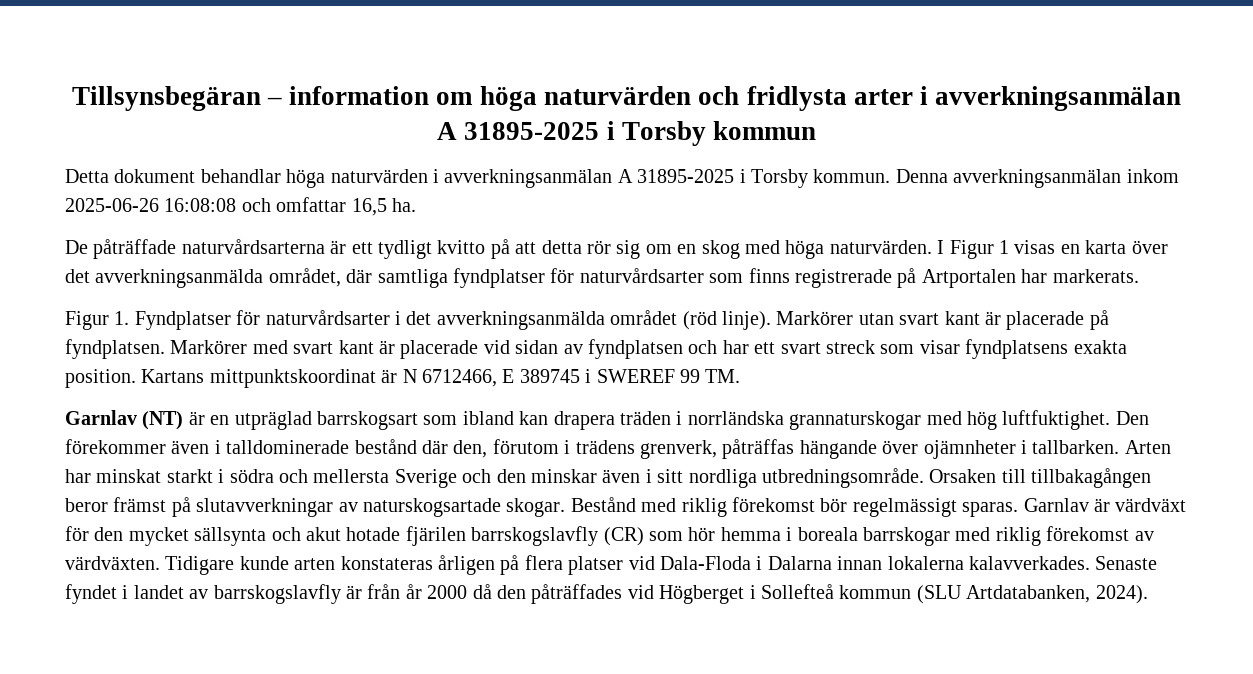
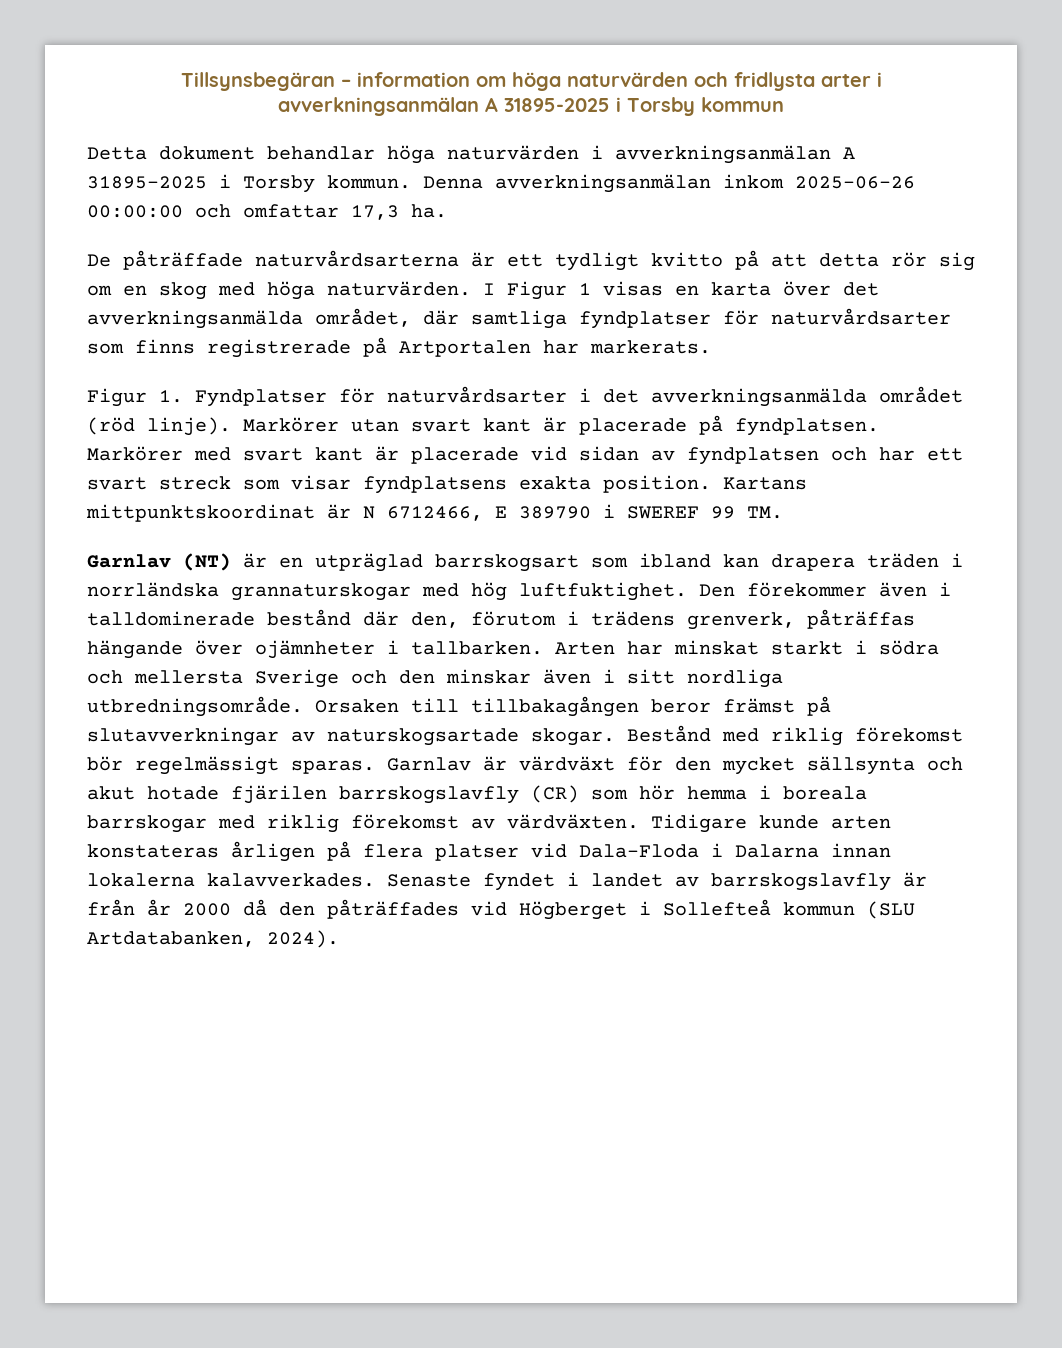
[164,198,237,212] 16:08:08 -> [87,205,183,218] 00:00:00
[351,198,387,216] 16,5 -> [351,205,399,220] 17,3
[519,369,580,383] 389745 -> [519,506,591,519] 389790

